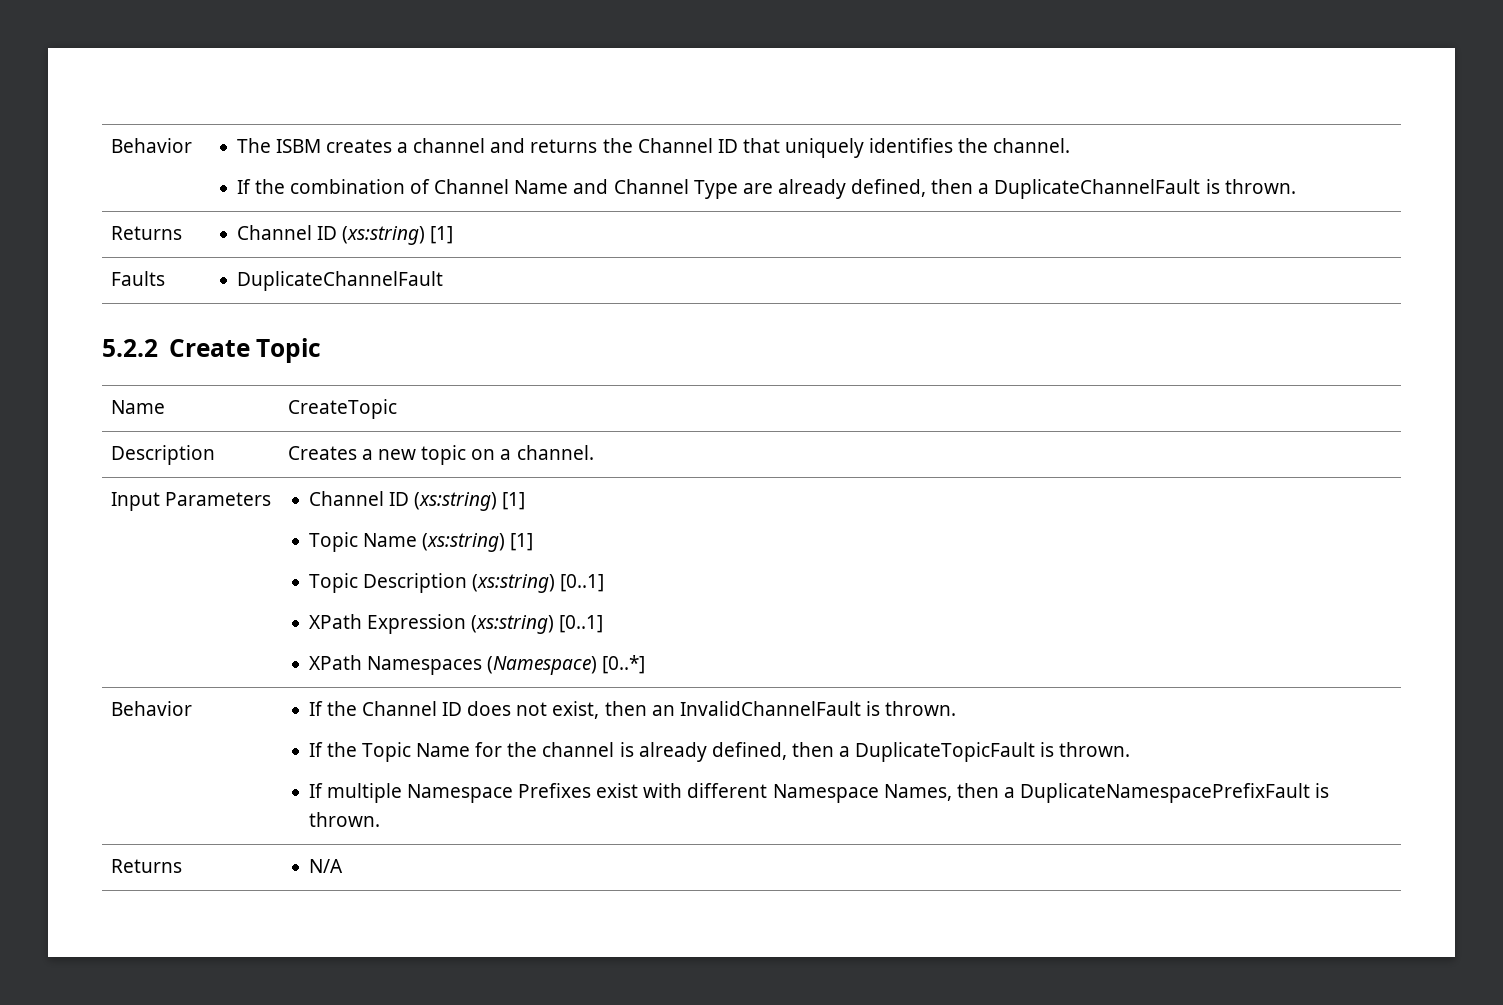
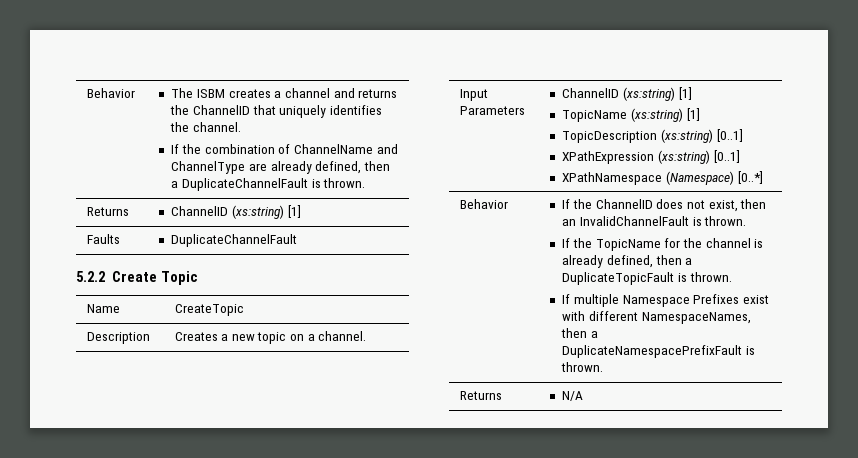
[637,138,738,153] Channel ID -> [193,105,251,115] ChannelID
[434,179,738,199] Channel Name and Channel Type -> [293,144,398,154] [171,161,246,174] ChannelName and ChannelType
[236,225,337,240] Channel ID -> [171,206,229,216] ChannelID
[308,491,526,511] [308,532,534,552] [308,573,605,593] [308,614,604,634] [308,655,482,675] Channel ID (xs:string) [1] // Topic Name (xs:string) [1] // Topic Description (xs:string) [0..1] // XPath Expression (xs:string) [0..1] // XPath Namespaces -> [562,87,692,101] [562,108,700,122] [562,129,743,143] [562,150,740,164] [562,172,663,185] ChannelID (xs:string) [1] // TopicName (xs:string) [1] // TopicDescription (xs:string) [0..1] // XPathExpression (xs:string) [0..1] // XPathNamespace
[361,701,463,716] Channel ID -> [595,199,653,209] ChannelID
[361,742,471,762] Topic Name -> [595,239,661,251] TopicName
[772,784,952,803] Namespace Names, -> [641,312,751,324] NamespaceNames,

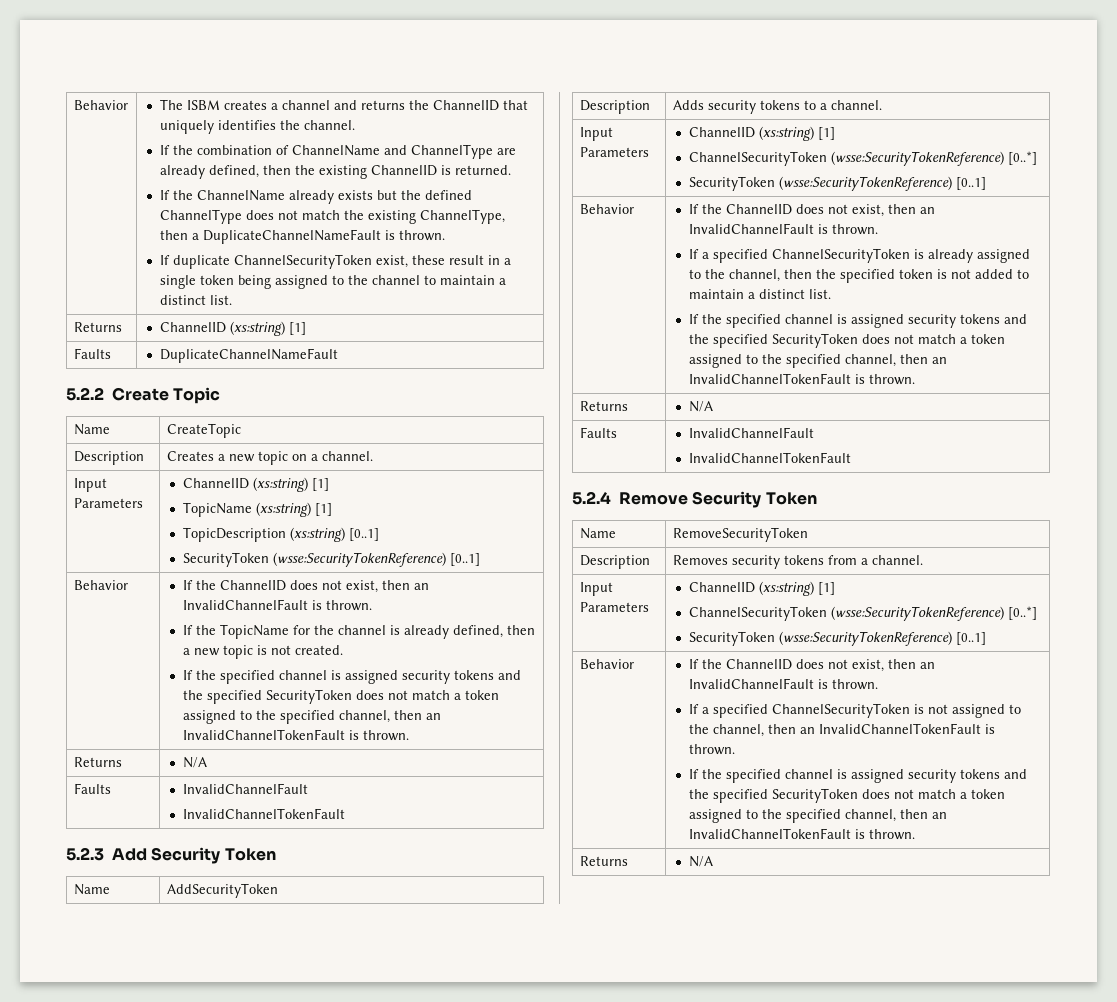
[171,178,366,191] a DuplicateChannelFault is thrown. -> [294,165,511,179] [159,190,472,204] [159,209,505,224] [159,229,445,244] [159,254,511,269] [159,275,506,289] [159,295,232,305] the existing ChannelID is returned. // If the ChannelName already exists but the defined ChannelType does not match the existing ChannelType, then a DuplicateChannelNameFault is thrown. // If duplicate ChannelSecurityToken exist, these result in a single token being assigned to the channel to maintain a distinct list.
[171,234,298,247] DuplicateChannelFault -> [159,348,338,363] DuplicateChannelNameFault
[562,150,740,164] [562,171,763,185] XPathExpression (xs:string) [0..1] // XPathNamespace (Namespace) [0..*] -> [182,552,480,567] SecurityToken (wsse:SecurityTokenReference) [0..1]
[562,272,732,285] [562,294,769,307] [562,311,751,324] [561,328,599,338] [562,345,743,358] DuplicateTopicFault is thrown. // If multiple Namespace Prefixes exist with different NamespaceNames, then a DuplicateNamespacePrefixFault -> [193,645,343,659] [182,670,521,684] [182,689,499,704] [182,710,441,724] [182,729,409,741] [73,757,122,767] [182,757,207,768] [73,783,111,794] [182,783,308,794] [182,808,345,819] [66,847,276,864] [73,884,110,895] [166,883,278,898] [579,100,650,114] [672,100,882,114] [579,127,613,141] [579,147,649,157] [688,126,835,141] [688,151,1037,166] [688,176,986,191] [579,204,634,214] [688,204,935,217] [688,223,878,235] [688,248,1030,263] [688,269,1029,283] [688,289,831,299] [688,314,1027,328] [688,333,1005,348] [688,354,947,368] [688,373,915,385] [579,401,628,411] [688,401,713,412] [579,427,617,438] [688,427,814,438] [688,452,851,463] [572,491,817,508] [579,528,616,539] [672,527,808,542] [579,555,650,569] [672,555,923,569] [579,582,613,596] [579,602,649,612] [688,581,835,596] [688,606,1037,621] [688,631,986,646] [579,659,634,669] [688,659,935,672] [688,678,878,690] [688,703,1021,718] [688,723,995,737] [688,744,735,755] [688,769,1027,783] [688,788,1005,803] [688,809,947,823] [688,828,851,839] new topic is not created. // If the specified channel is assigned security tokens and the specified SecurityToken does not match a token assigned to the specified channel, then an InvalidChannelTokenFault is thrown. // Returns | N/A // Faults | InvalidChannelFault // InvalidChannelTokenFault // 5.2.3 Add Security Token // Name | AddSecurityToken // Description | Adds security tokens to a channel. // Input Parameters | ChannelID (xs:string) [1] // ChannelSecurityToken (wsse:SecurityTokenReference) [0..*] // SecurityToken (wsse:SecurityTokenReference) [0..1] // Behavior | If the ChannelID does not exist, then an InvalidChannelFault is thrown. // If a specified ChannelSecurityToken is already assigned to the channel, then the specified token is not added to maintain a distinct list. // If the specified channel is assigned security tokens and the specified SecurityToken does not match a token assigned to the specified channel, then an InvalidChannelTokenFault is thrown. // Returns | N/A // Faults | InvalidChannelFault // InvalidChannelTokenFault // 5.2.4 Remove Security Token // Name | RemoveSecurityToken // Description | Removes security tokens from a channel. // Input Parameters | ChannelID (xs:string) [1] // ChannelSecurityToken (wsse:SecurityTokenReference) [0..*] // SecurityToken (wsse:SecurityTokenReference) [0..1] // Behavior | If the ChannelID does not exist, then an InvalidChannelFault is thrown. // If a specified ChannelSecurityToken is not assigned to the channel, then an InvalidChannelTokenFault is thrown. // If the specified channel is assigned security tokens and the specified SecurityToken does not match a token assigned to the specified channel, then an InvalidChannelTokenFault

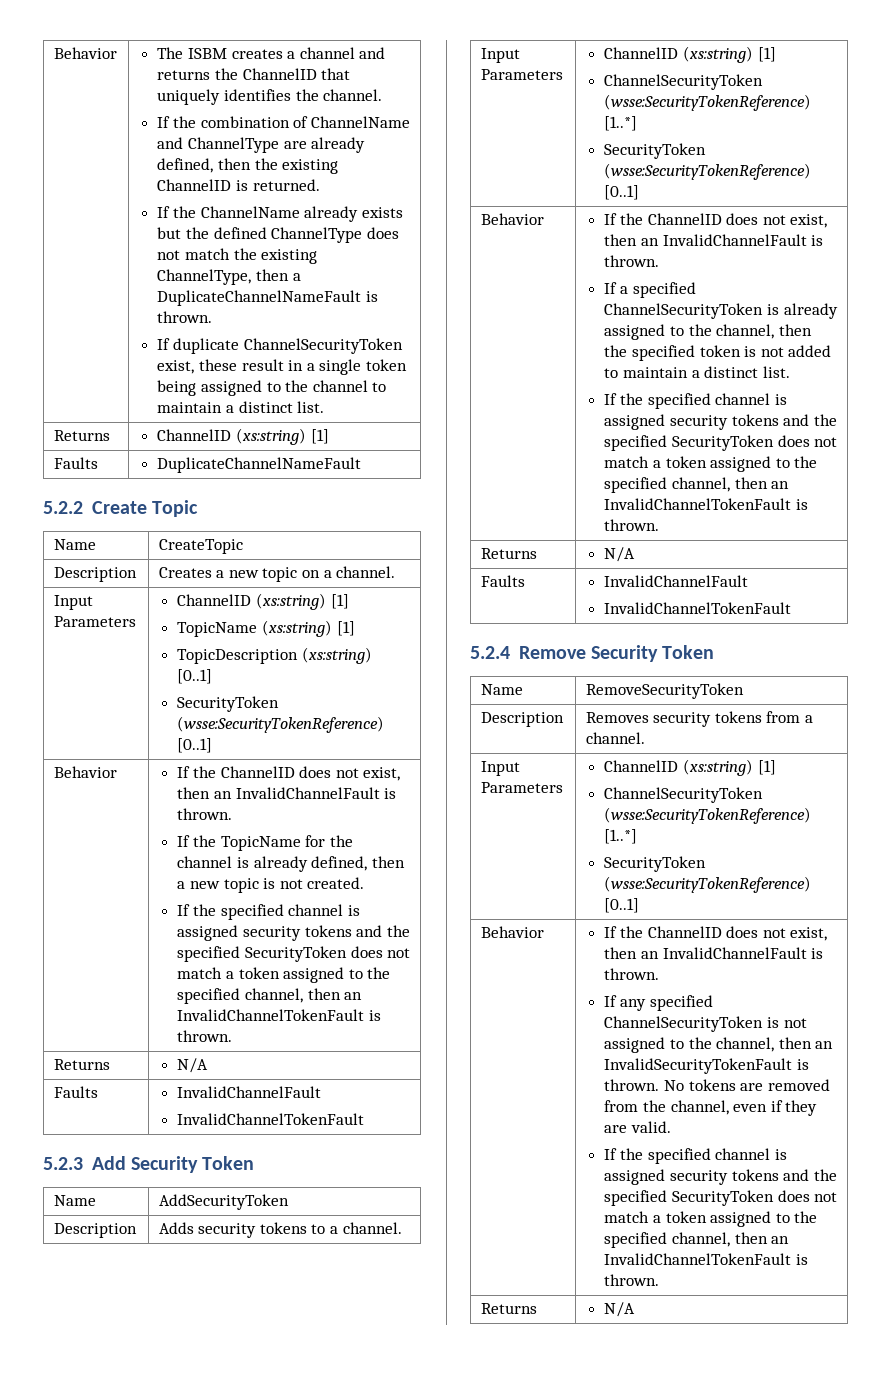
[1007,151,1037,165] [0..*] -> [604,116,638,131] [1..*]
[1007,606,1037,620] [0..*] -> [604,829,638,844] [1..*]
[701,707,709,714] a -> [619,999,646,1011] any
[818,723,995,734] [688,744,735,755] InvalidChannelTokenFault is thrown. -> [604,1058,809,1074] [604,1079,830,1091] [604,1100,818,1116] [604,1121,671,1133] InvalidSecurityTokenFault is thrown. No tokens are removed from the channel, even if they are valid.

